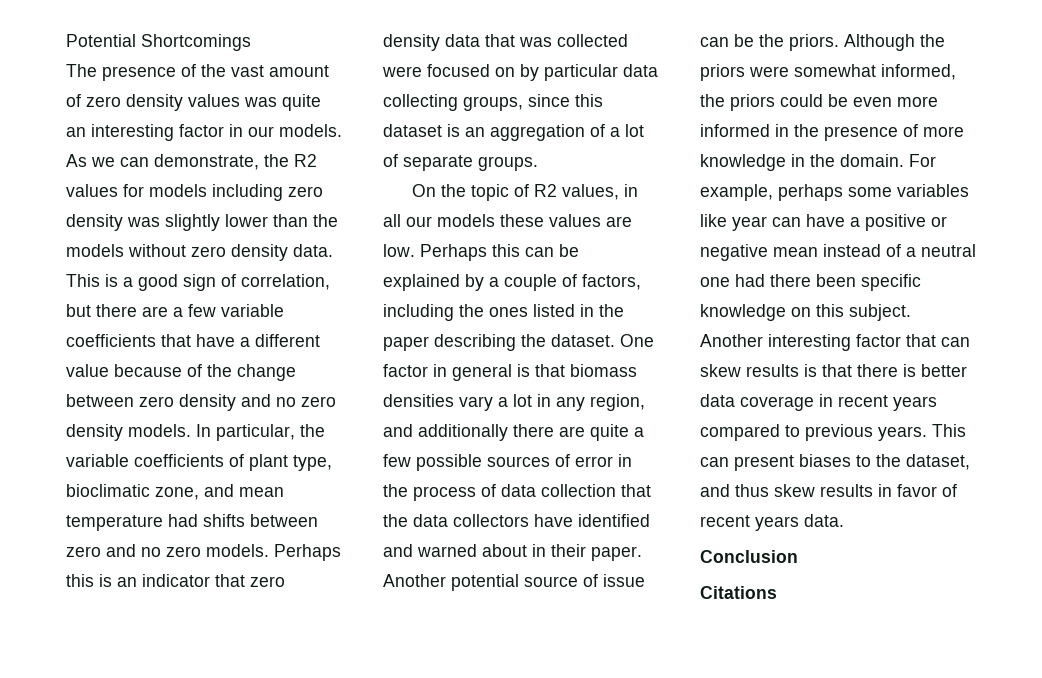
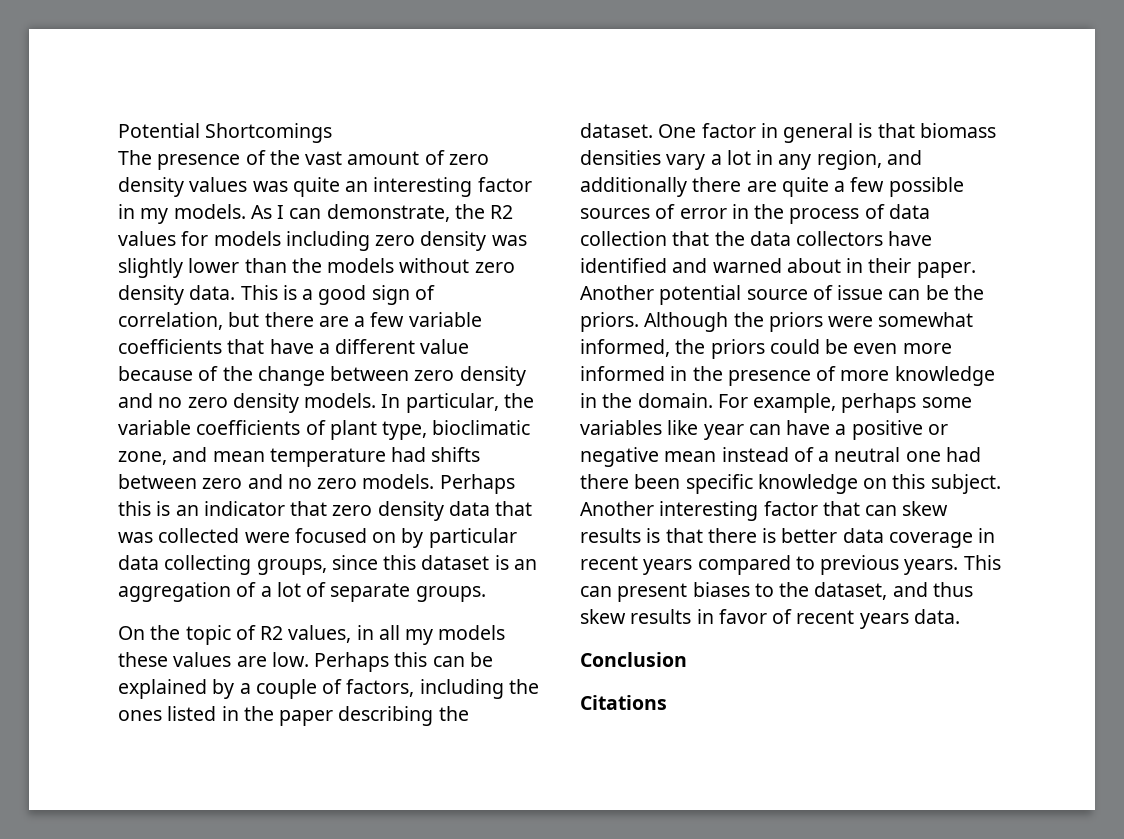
[248,126,274,137] our -> [140,208,169,224] my
[91,157,115,167] we -> [277,205,285,219] I
[406,216,432,227] our -> [405,629,434,645] my

